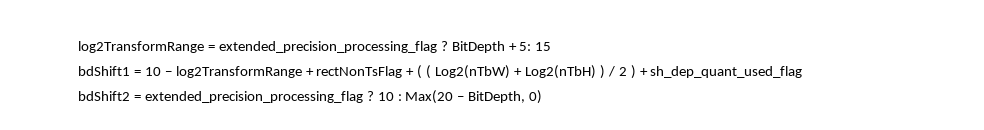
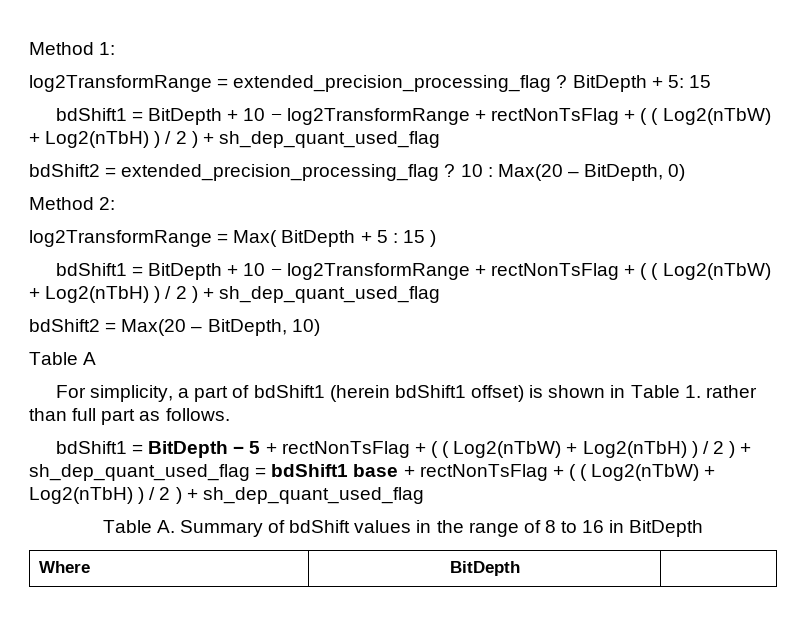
(78, 47) none -> [29,42,116,55] Method 1: //
(141, 73) none -> [148,108,239,125] BitDepth +
(543, 97) none -> [29,197,116,210] [29,230,437,247] [55,263,771,280] [29,286,440,303] [29,319,320,336] [29,352,97,365] [55,385,757,402] [29,408,230,425] [55,441,752,458] [29,464,716,481] [29,487,424,504] [102,520,704,537] [39,561,91,573] [449,561,520,576] // Method 2: // log2TransformRange = Max( BitDepth + 5 : 15 ) // bdShift1 = BitDepth + 10 − log2TransformRange + rectNonTsFlag + ( ( Log2(nTbW) + Log2(nTbH) ) / 2 ) + sh_dep_quant_used_flag // bdShift2 = Max(20 – BitDepth, 10) // Table A // For simplicity, a part of bdShift1 (herein bdShift1 offset) is shown in Table 1. rather than full part as follows. // bdShift1 = BitDepth − 5 + rectNonTsFlag + ( ( Log2(nTbW) + Log2(nTbH) ) / 2 ) + sh_dep_quant_used_flag = bdShift1 base + rectNonTsFlag + ( ( Log2(nTbW) + Log2(nTbH) ) / 2 ) + sh_dep_quant_used_flag // Table A. Summary of bdShift values in the range of 8 to 16 in BitDepth // Where | BitDepth |

